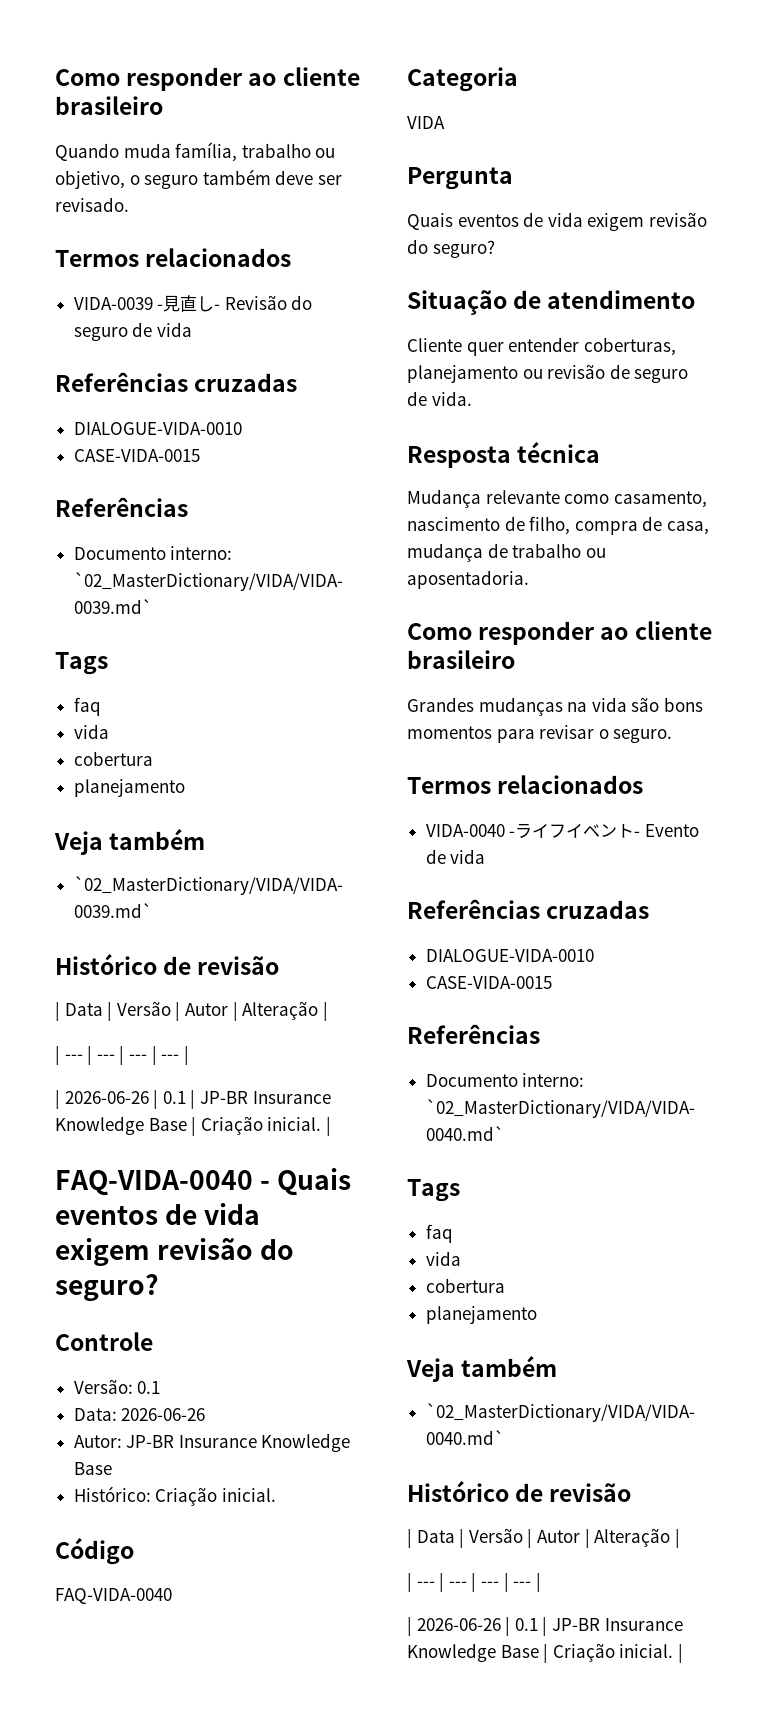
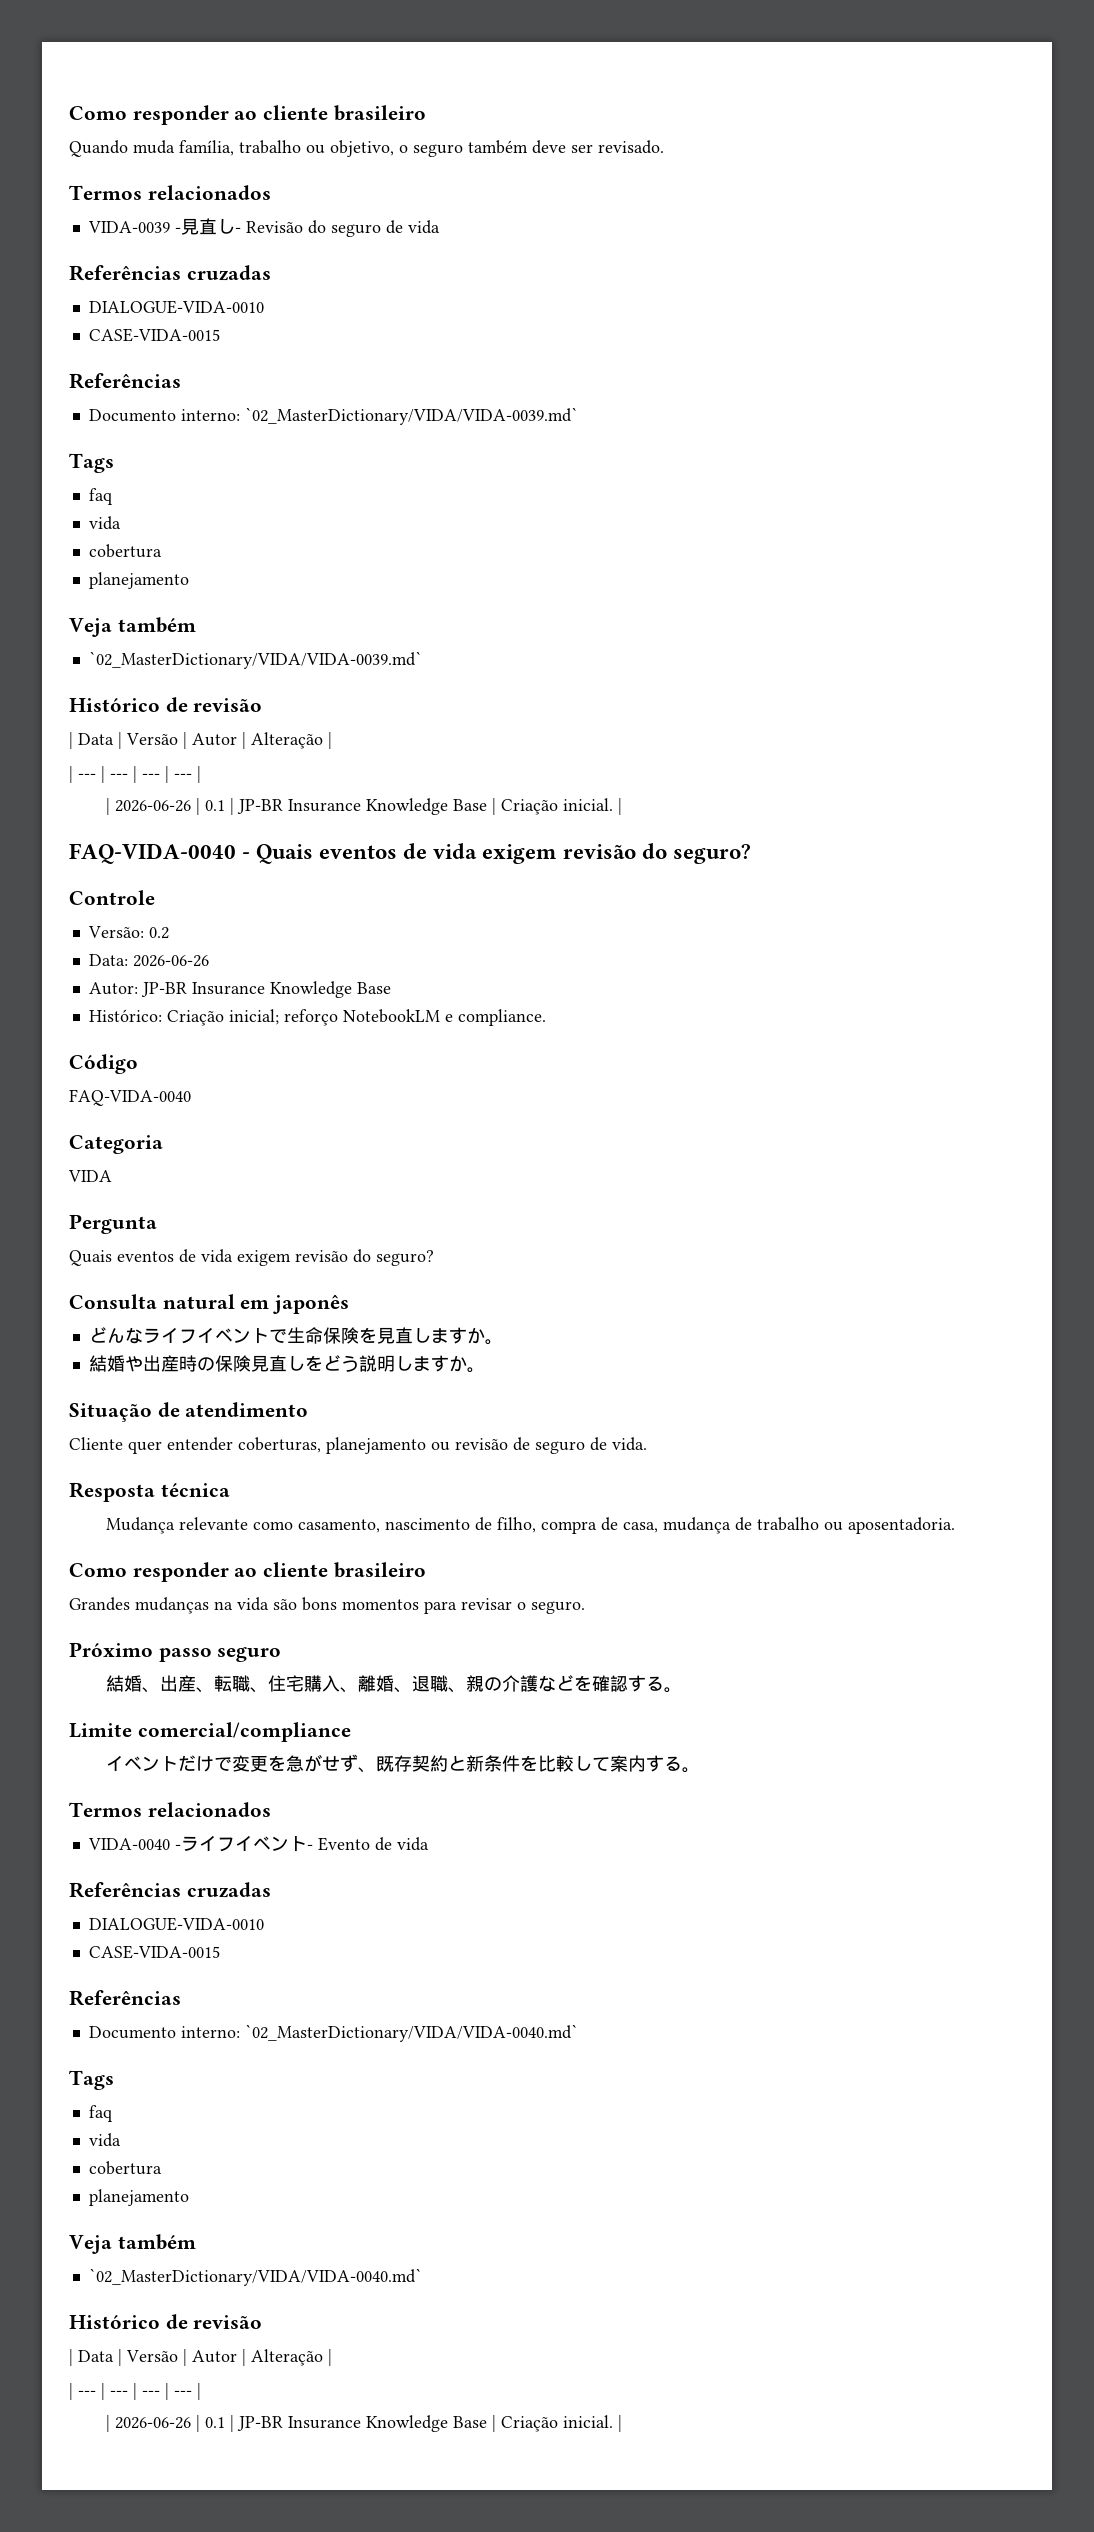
[137,1381,161,1394] 0.1 -> [148,927,169,939] 0.2
[221,1488,276,1502] inicial. -> [228,1009,546,1026] inicial; reforço NotebookLM e compliance.
(495, 249) none -> [69,1294,350,1314] [88,1327,503,1345] [88,1355,485,1373] // Consulta natural em japonês // どんなライフイベントで生命保険を見直しますか。 // 結婚や出産時の保険見直しをどう説明しますか。
(673, 736) none -> [69,1642,282,1662] [105,1675,682,1693] [69,1722,351,1742] [105,1754,700,1773] // Próximo passo seguro // 結婚、出産、転職、住宅購入、離婚、退職、親の介護などを確認する。 // Limite comercial/compliance // イベントだけで変更を急がせず、既存契約と新条件を比較して案内する。

